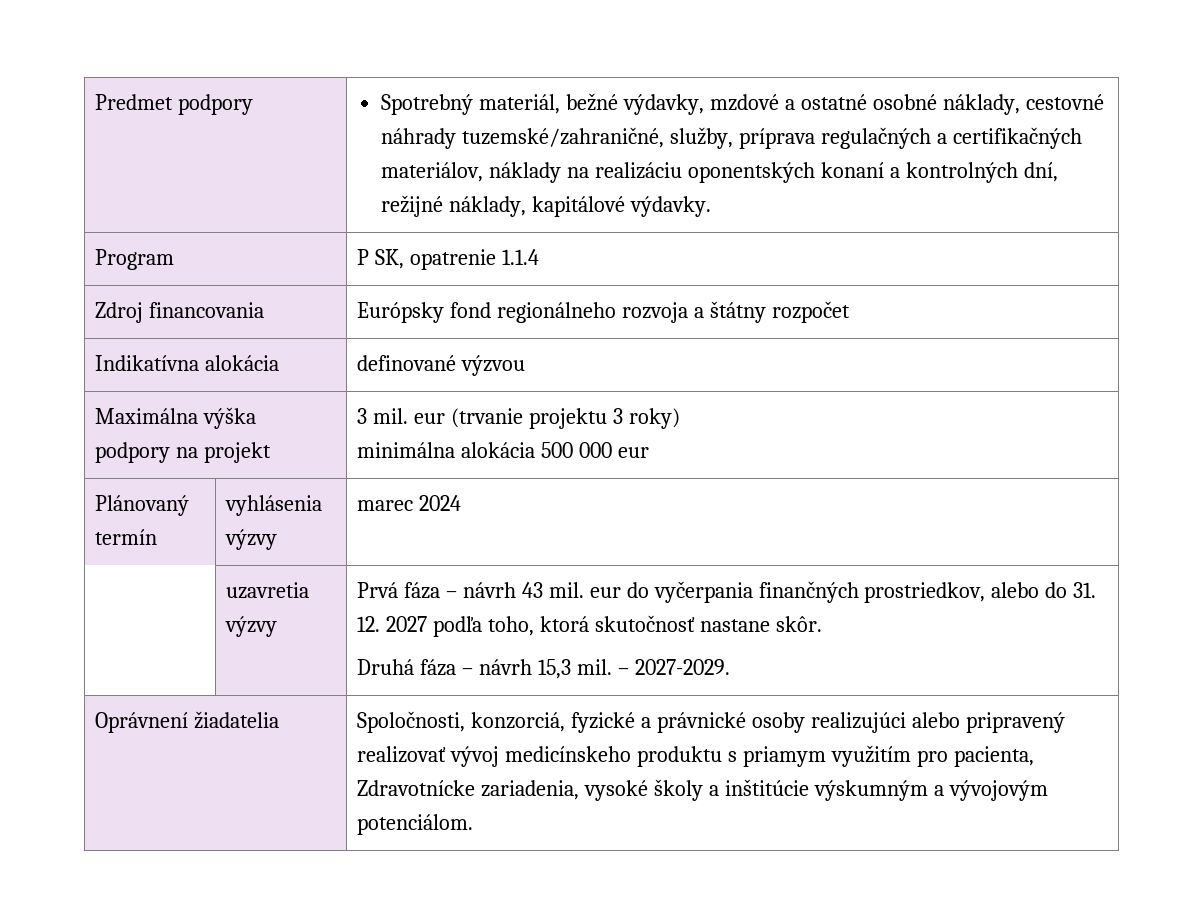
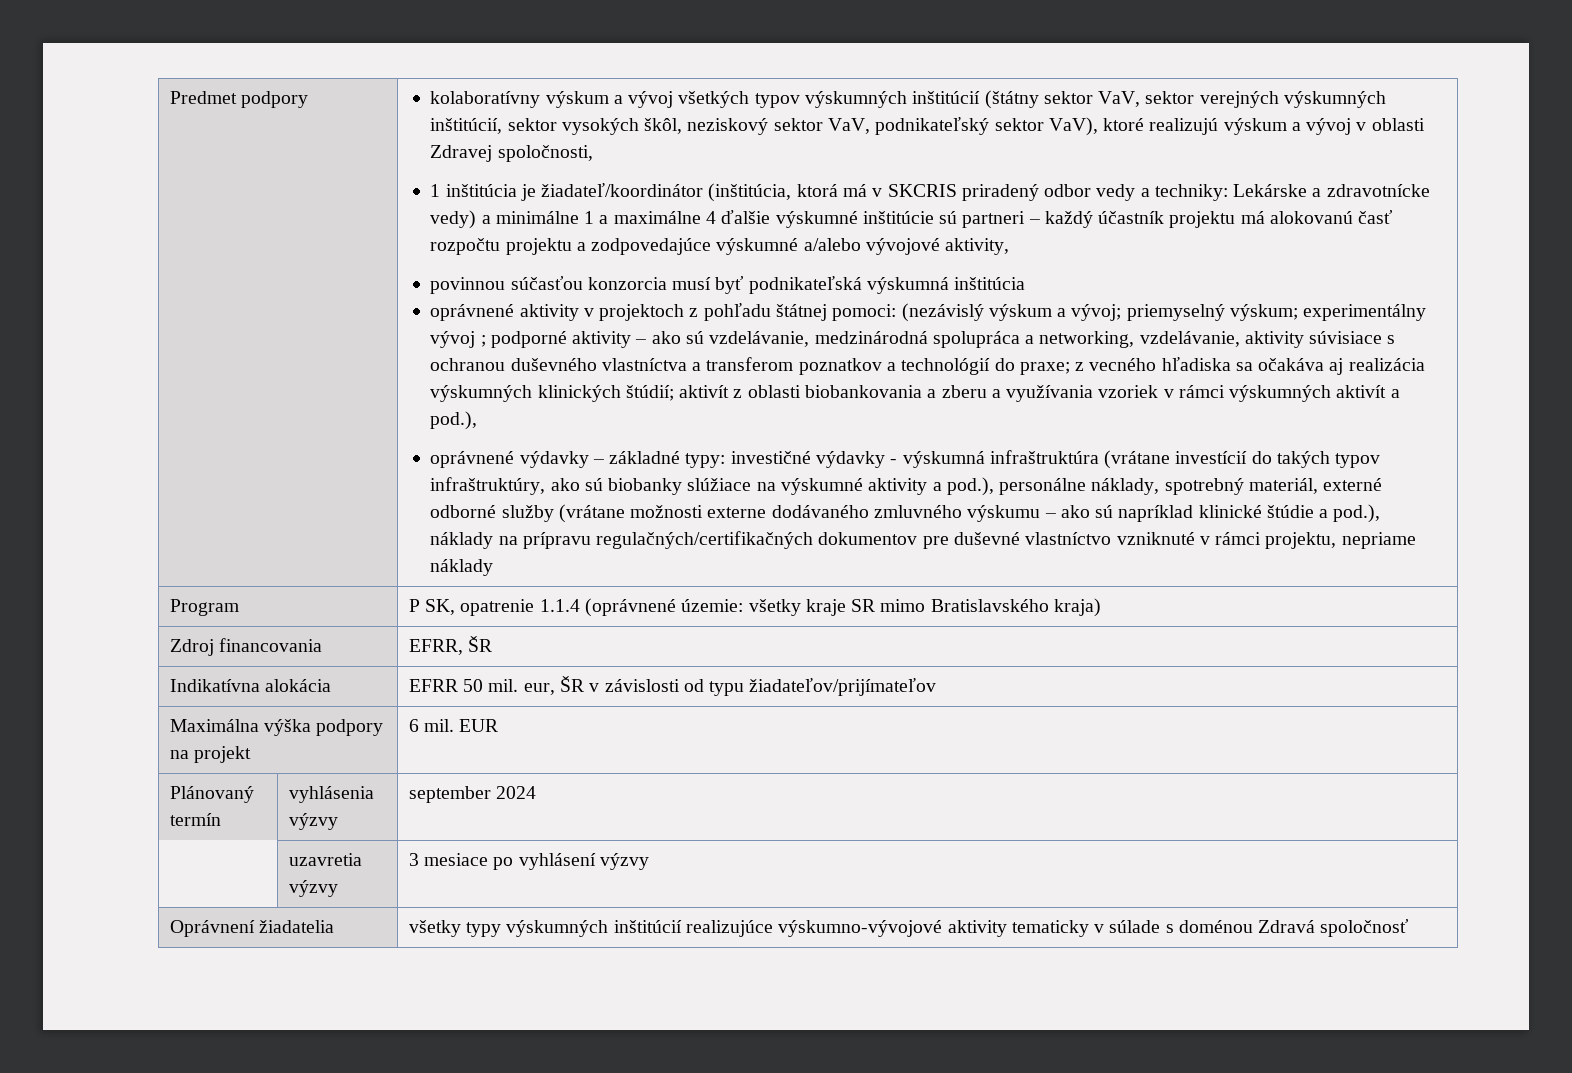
[381,93,1104,115] [381,127,1082,149] [381,162,1058,183] [381,195,712,217] Spotrebný materiál, bežné výdavky, mzdové a ostatné osobné náklady, cestovné náhrady tuzemské/zahraničné, služby, príprava regulačných a certifikačných materiálov, náklady na realizáciu oponentských konaní a kontrolných dní, režijné náklady, kapitálové výdavky. -> [430,90,1386,109] [430,117,1425,136] [430,145,593,162] [430,183,1430,202] [430,210,1393,229] [430,238,1010,255] [430,276,1026,294] [430,303,1427,322] [430,331,1396,348] [430,357,1425,375] [430,385,1400,402] [430,411,478,430] [430,450,1381,469] [430,477,1383,496] [430,504,1381,523] [430,531,1416,549] [430,559,494,576] kolaboratívny výskum a vývoj všetkých typov výskumných inštitúcií (štátny sektor VaV, sektor verejných výskumných inštitúcií, sektor vysokých škôl, neziskový sektor VaV, podnikateľský sektor VaV), ktoré realizujú výskum a vývoj v oblasti Zdravej spoločnosti, // 1 inštitúcia je žiadateľ/koordinátor (inštitúcia, ktorá má v SKCRIS priradený odbor vedy a techniky: Lekárske a zdravotnícke vedy) a minimálne 1 a maximálne 4 ďalšie výskumné inštitúcie sú partneri – každý účastník projektu má alokovanú časť rozpočtu projektu a zodpovedajúce výskumné a/alebo vývojové aktivity, // povinnou súčasťou konzorcia musí byť podnikateľská výskumná inštitúcia // oprávnené aktivity v projektoch z pohľadu štátnej pomoci: (nezávislý výskum a vývoj; priemyselný výskum; experimentálny vývoj ; podporné aktivity – ako sú vzdelávanie, medzinárodná spolupráca a networking, vzdelávanie, aktivity súvisiace s ochranou duševného vlastníctva a transferom poznatkov a technológií do praxe; z vecného hľadiska sa očakáva aj realizácia výskumných klinických štúdií; aktivít z oblasti biobankovania a zberu a využívania vzoriek v rámci výskumných aktivít a pod.), // oprávnené výdavky – základné typy: investičné výdavky - výskumná infraštruktúra (vrátane investícií do takých typov infraštruktúry, ako sú biobanky slúžiace na výskumné aktivity a pod.), personálne náklady, spotrebný materiál, externé odborné služby (vrátane možnosti externe dodávaného zmluvného výskumu – ako sú napríklad klinické štúdie a pod.), náklady na prípravu regulačných/certifikačných dokumentov pre duševné vlastníctvo vzniknuté v rámci projektu, nepriame náklady
[95,302,264,323] [357,301,850,323] [95,355,279,371] [357,355,525,376] // Zdroj financovania | Európsky fond regionálneho rozvoja a štátny rozpočet // Indikatívna alokácia | definované výzvou -> [585,598,1101,617] [169,638,323,656] [408,636,493,655] [169,679,332,692] [408,676,937,696] (oprávnené územie: všetky kraje SR mimo Bratislavského kraja) // Zdroj financovania | EFRR, ŠR // Indikatívna alokácia | EFRR 50 mil. eur, ŠR v závislosti od typu žiadateľov/prijímateľov
[357,408,680,429] [357,442,649,458] 3 mil. eur (trvanie projektu 3 roky) // minimálna alokácia 500 000 eur -> [408,719,499,732] 6 mil. EUR
[357,500,414,511] marec -> [408,786,491,803] september
[357,581,1097,603] [357,615,822,637] [357,659,730,679] [95,711,279,733] [357,711,1065,733] [357,745,1034,767] [357,779,1048,801] [357,814,474,835] Prvá fáza – návrh 43 mil. eur do vyčerpania finančných prostriedkov, alebo do 31. 12. 2027 podľa toho, ktorá skutočnosť nastane skôr. // Druhá fáza – návrh 15,3 mil. – 2027-2029. // Oprávnení žiadatelia | Spoločnosti, konzorciá, fyzické a právnické osoby realizujúci alebo pripravený realizovať vývoj medicínskeho produktu s priamym využitím pro pacienta, Zdravotnícke zariadenia, vysoké školy a inštitúcie výskumným a vývojovým potenciálom. -> [408,853,650,870] [169,920,335,937] [408,919,1409,937] 3 mesiace po vyhlásení výzvy // Oprávnení žiadatelia | všetky typy výskumných inštitúcií realizujúce výskumno-vývojové aktivity tematicky v súlade s doménou Zdravá spoločnosť

